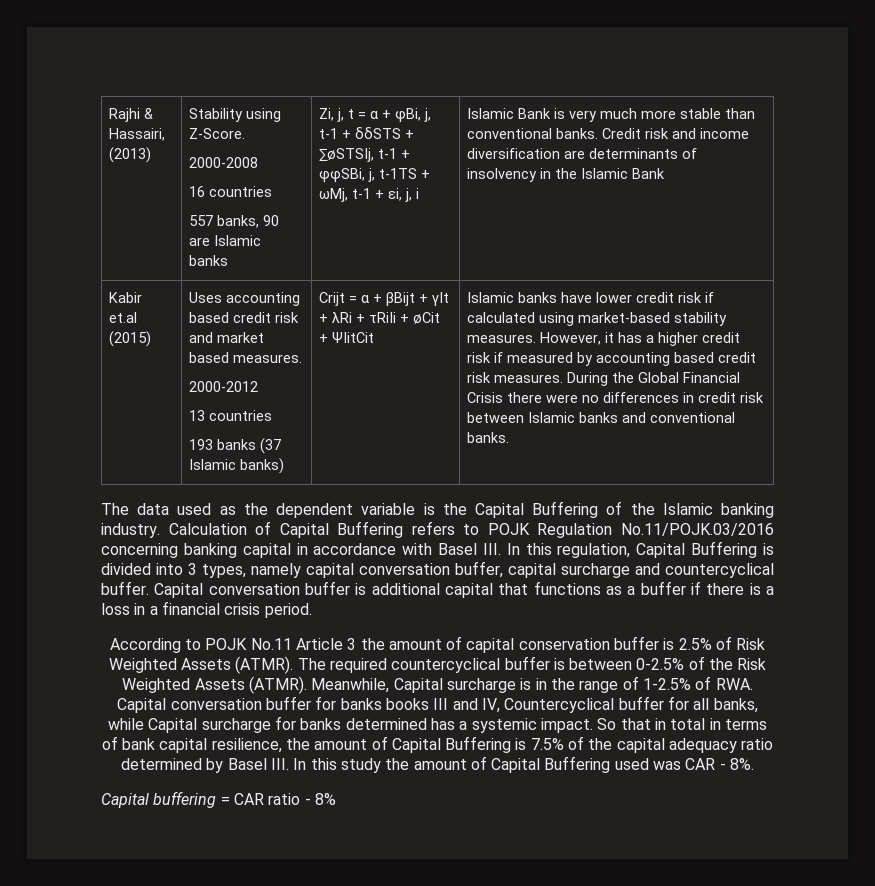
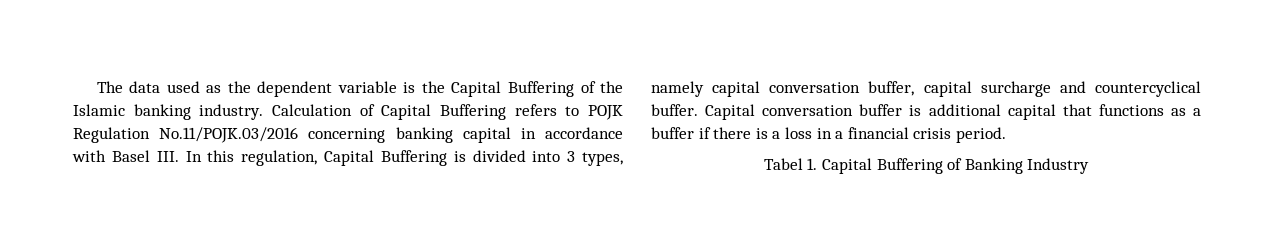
[109,108,154,122] [109,128,166,141] [109,147,152,163] [189,108,282,122] [189,128,246,139] [189,157,259,168] [189,186,273,197] [189,215,280,228] [189,235,262,246] [189,255,229,266] [319,108,432,123] [319,127,415,139] [319,148,411,162] [319,168,431,183] [319,188,420,202] [467,108,756,122] [467,128,750,139] [467,148,698,159] [467,168,666,182] [109,292,143,303] [109,312,138,323] [109,331,152,347] [189,292,301,306] [189,312,300,323] [189,332,265,343] [189,352,303,363] [189,381,259,392] [189,410,273,421] [189,438,282,454] [189,458,285,474] [319,292,450,306] [319,312,441,324] [319,332,375,343] [467,292,715,303] [467,312,728,326] [467,332,741,346] [467,352,757,366] [467,372,741,386] [467,392,765,403] [467,412,736,423] [467,432,510,443] Rajhi & Hassairi, (2013) | Stability using Z-Score. // 2000-2008 // 16 countries // 557 banks, 90 are Islamic banks | Zi, j, t = α + φBi, j, t-1 + δδSTS + ∑øSTSIj, t-1 + φφSBi, j, t-1TS + ωMj, t-1 + εi, j, i | Islamic Bank is very much more stable than conventional banks. Credit risk and income diversification are determinants of insolvency in the Islamic Bank // Kabir et.al (2015) | Uses accounting based credit risk and market based measures. // 2000-2012 // 13 countries // 193 banks (37 Islamic banks) | Crijt = α + βBijt + γIt + λRi + τRiIi + øCit + ΨIitCit | Islamic banks have lower credit risk if calculated using market-based stability measures. However, it has a higher credit risk if measured by accounting based credit risk measures. During the Global Financial Crisis there were no differences in credit risk between Islamic banks and conventional banks. // -> (96, 87) none
[109,636,766,653] [108,656,767,674] [122,676,753,694] [117,696,758,713] [108,716,767,733] [101,736,774,753] [120,756,755,773] [101,791,336,808] According to POJK No.11 Article 3 the amount of capital conservation buffer is 2.5% of Risk Weighted Assets (ATMR). The required countercyclical buffer is between 0-2.5% of the Risk Weighted Assets (ATMR). Meanwhile, Capital surcharge is in the range of 1-2.5% of RWA. Capital conversation buffer for banks books III and IV, Countercyclical buffer for all banks, while Capital surcharge for banks determined has a systemic impact. So that in total in terms of bank capital resilience, the amount of Capital Buffering is 7.5% of the capital adequacy ratio determined by Basel III. In this study the amount of Capital Buffering used was CAR - 8%. // Capital buffering = CAR ratio - 8% -> [763,158,1090,174] Tabel 1. Capital Buffering of Banking Industry

